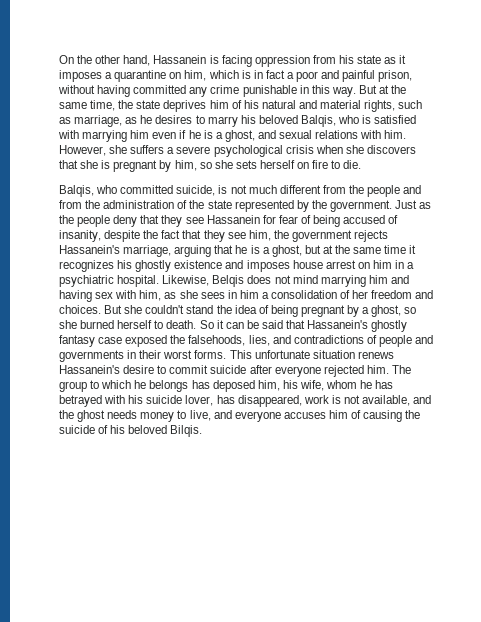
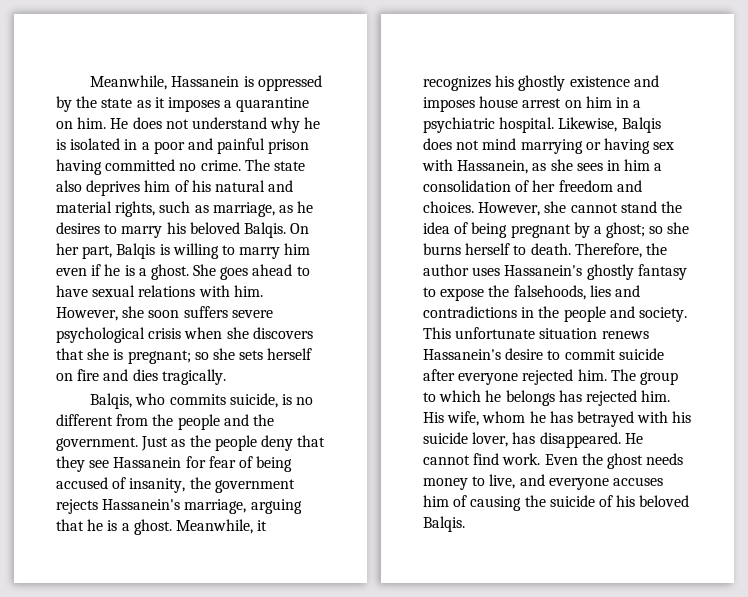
[59,55,354,67] On the other hand, Hassanein is facing oppression from his -> [90,75,322,91] [56,96,98,112] Meanwhile, Hassanein is oppressed by the
[184,70,413,82] [58,85,407,97] [59,100,161,111] him, which is in fact a poor and painful prison, without having committed any crime punishable in this way. But at the same time, the state -> [77,117,321,133] [56,138,310,154] [56,159,305,175] [56,180,82,192] him. He does not understand why he is isolated in a poor and painful prison having committed no crime. The state also
[300,115,417,127] [58,130,128,142] Balqis, who is satisfied with marrying -> [243,222,310,238] [56,243,281,259] Balqis. On her part, Balqis is willing to marry
[224,130,276,142] ghost, and -> [150,264,310,280] [56,285,88,297] ghost. She goes ahead to have
[130,145,175,154] suffers a -> [148,306,228,318] soon suffers
[113,160,197,172] pregnant by him, -> [127,350,191,364] pregnant;
[331,160,362,169] [59,185,174,197] to die. // Balqis, who committed -> [103,369,226,385] [90,393,226,409] and dies tragically. // Balqis, who commits
[230,185,277,194] not much -> [296,397,314,405] no
[59,200,309,212] from the administration of the state represented by -> (249, 420) none
[104,230,271,242] despite the fact that they see him, -> (186, 485) none
[271,245,407,257] ghost, but at the same time -> [133,519,253,535] ghost. Meanwhile,
[212,275,245,287] Belqis -> [621,117,661,133] Balqis
[368,275,409,284] him and -> [585,142,601,150] or
[139,290,162,301] him, -> [457,160,529,174] Hassanein,
[104,305,185,314] But she couldn't -> [478,201,618,216] However, she cannot
[371,305,417,317] [59,320,115,329] ghost, so she burned -> [606,222,690,238] [423,243,461,255] ghost; so she burns
[199,320,306,329] So it can be said that -> [574,243,667,258] [423,264,501,276] Therefore, the author uses
[98,335,168,347] case exposed -> [423,287,485,301] to expose
[248,335,270,346] lies, -> [589,285,611,297] lies
[366,335,434,347] [59,350,227,362] of people and governments in their worst forms. -> [521,306,687,322] in the people and society.
[212,380,298,392] deposed him, his -> [585,390,671,406] [423,412,444,423] rejected him. His
[237,395,432,407] disappeared, work is not available, and -> [539,432,643,448] [423,453,578,465] disappeared. He cannot find work. Even
[170,425,203,437] Bilqis. -> [423,516,465,532] Balqis.

